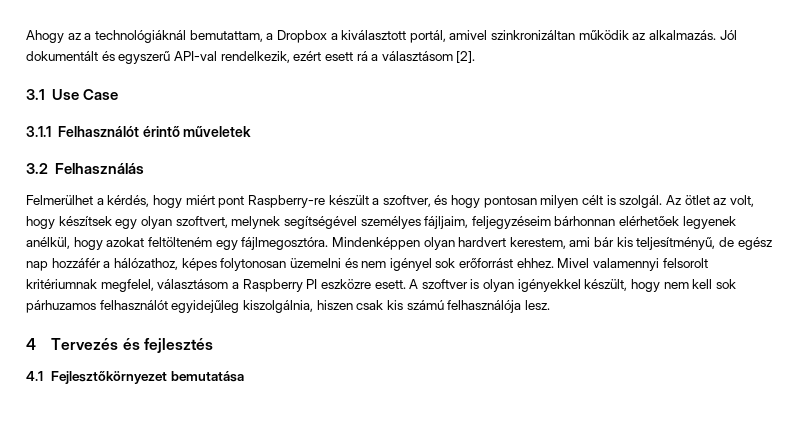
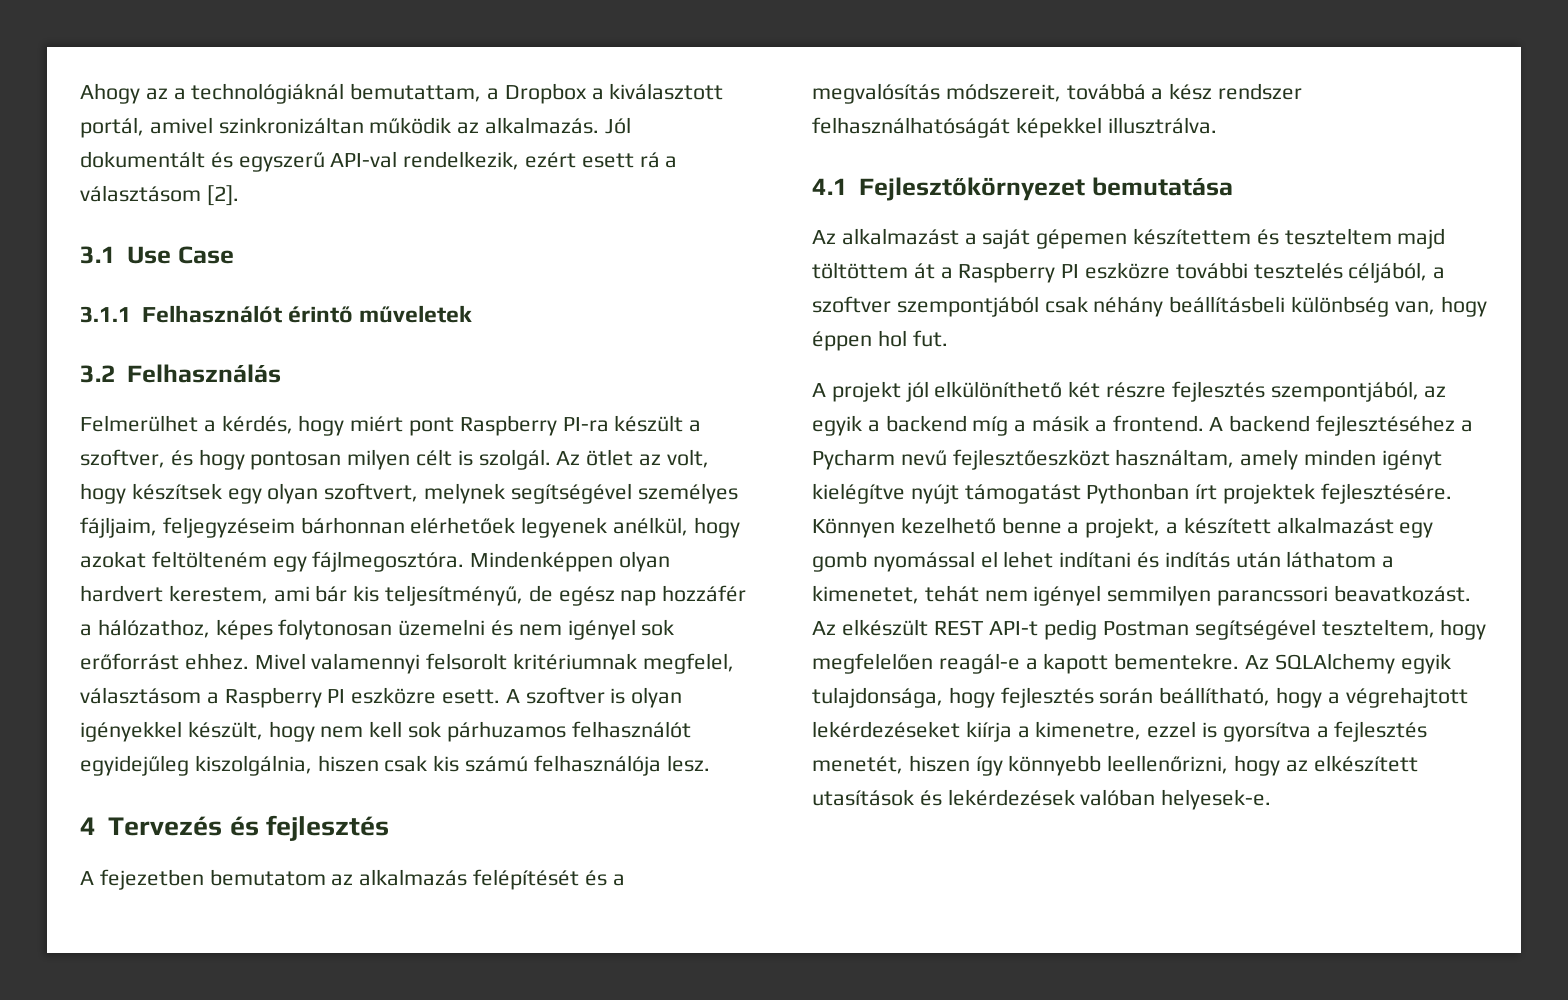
[247,195,325,208] Raspberry-re -> [459,415,609,436] Raspberry PI-ra
[26,371,245,384] 4.1 Fejlesztőkörnyezet bemutatása -> [80,869,625,890] [812,83,1303,104] [812,117,1217,138] [812,177,1233,201] [812,228,1446,249] [812,262,1446,283] [812,296,1487,317] [812,330,948,351] [812,381,1447,402] [812,415,1473,436] [812,449,1442,470] [812,483,1452,504] [812,517,1434,538] [812,551,1395,572] [812,585,1471,606] [812,619,1487,640] [812,653,1451,674] [812,687,1468,708] [812,721,1428,742] [812,755,1418,776] [812,789,1272,810] A fejezetben bemutatom az alkalmazás felépítését és a megvalósítás módszereit, továbbá a kész rendszer felhasználhatóságát képekkel illusztrálva. // 4.1 Fejlesztőkörnyezet bemutatása // Az alkalmazást a saját gépemen készítettem és teszteltem majd töltöttem át a Raspberry PI eszközre további tesztelés céljából, a szoftver szempontjából csak néhány beállításbeli különbség van, hogy éppen hol fut. // A projekt jól elkülöníthető két részre fejlesztés szempontjából, az egyik a backend míg a másik a frontend. A backend fejlesztéséhez a Pycharm nevű fejlesztőeszközt használtam, amely minden igényt kielégítve nyújt támogatást Pythonban írt projektek fejlesztésére. Könnyen kezelhető benne a projekt, a készített alkalmazást egy gomb nyomással el lehet indítani és indítás után láthatom a kimenetet, tehát nem igényel semmilyen parancssori beavatkozást. Az elkészült REST API-t pedig Postman segítségével teszteltem, hogy megfelelően reagál-e a kapott bementekre. Az SQLAlchemy egyik tulajdonsága, hogy fejlesztés során beállítható, hogy a végrehajtott lekérdezéseket kiírja a kimenetre, ezzel is gyorsítva a fejlesztés menetét, hiszen így könnyebb leellenőrizni, hogy az elkészített utasítások és lekérdezések valóban helyesek-e.

